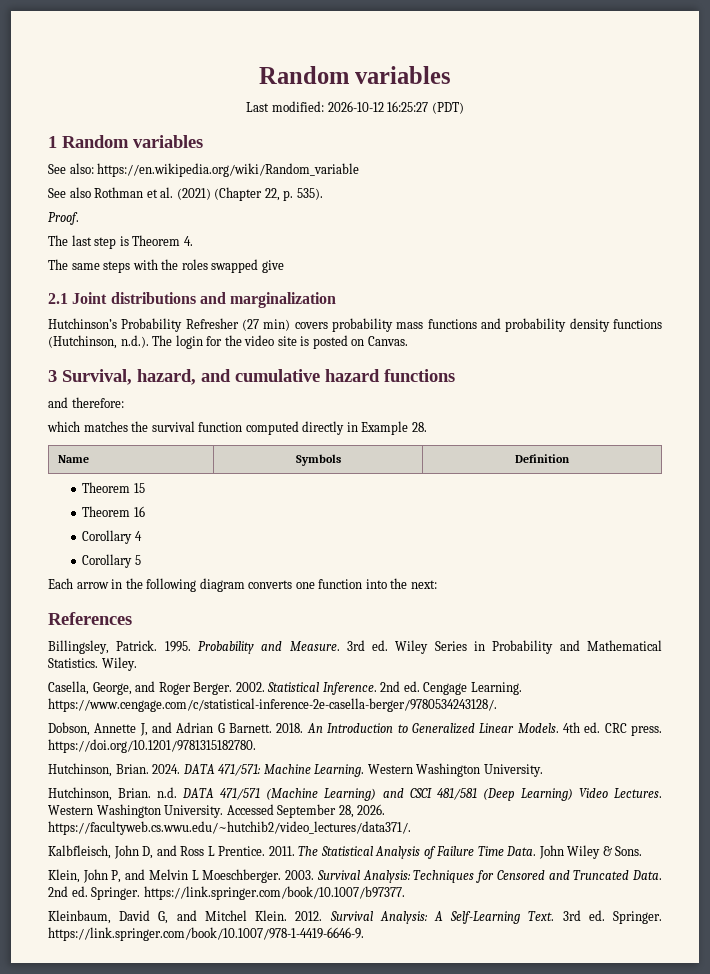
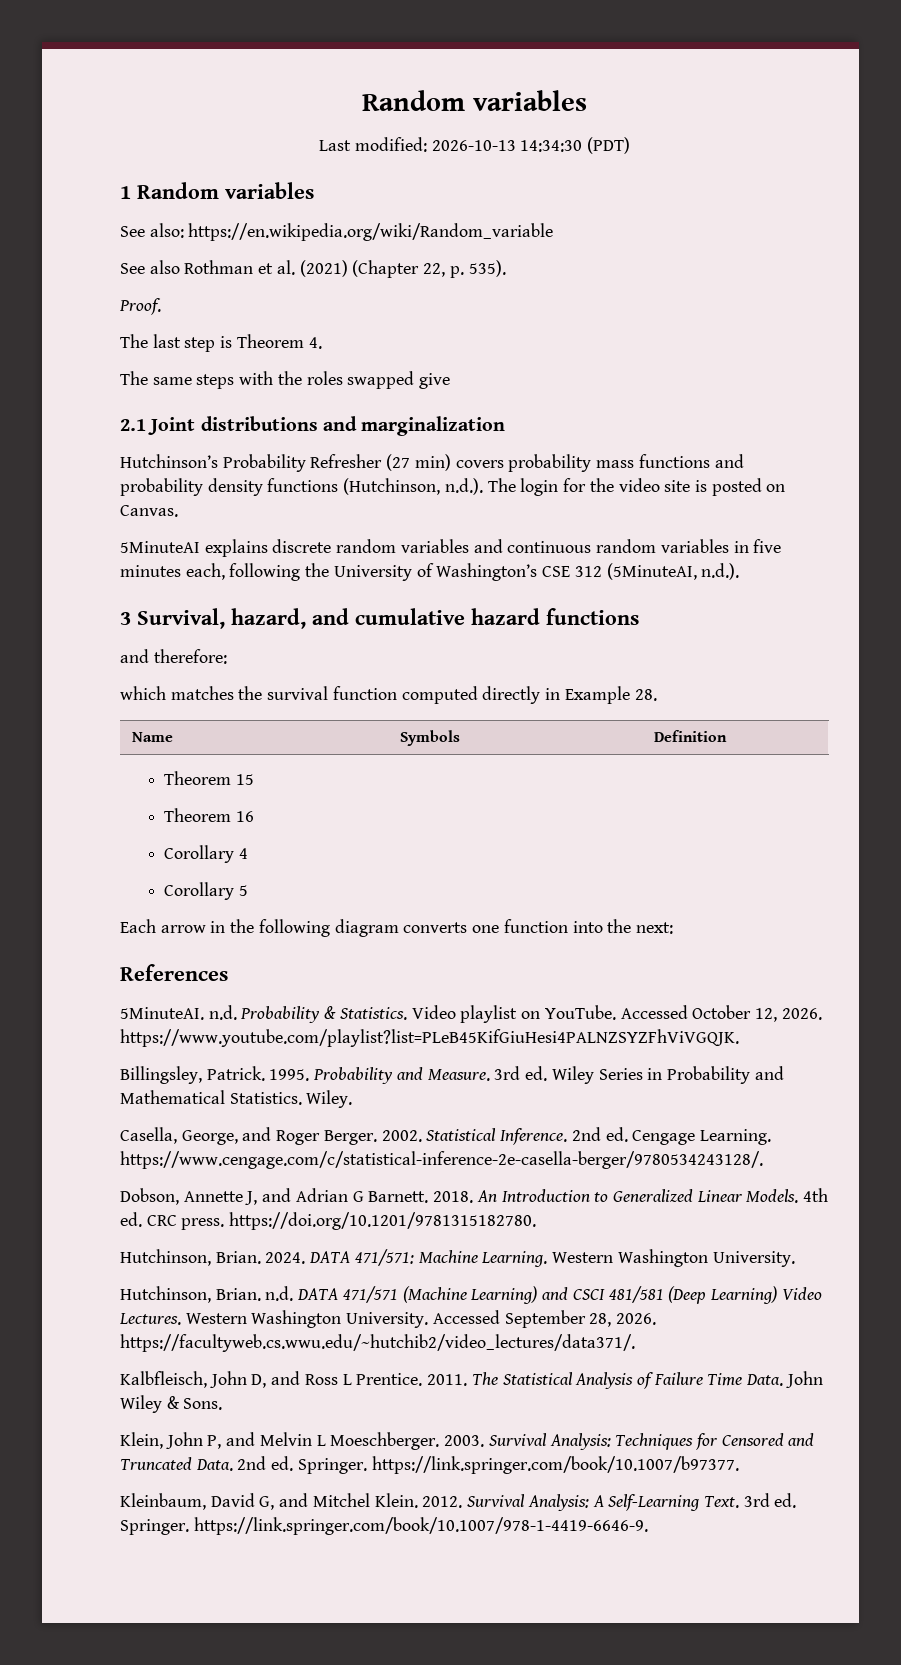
[327,101,429,112] 2026-10-12 16:25:27 -> [431,140,583,152] 2026-10-13 14:34:30
(408, 341) none -> [120,539,782,557] [120,563,740,581] // 5MinuteAI explains discrete random variables and continuous random variables in five minutes each, following the University of Washington’s CSE 312 (5MinuteAI, n.d.).
(132, 618) none -> [120,1005,822,1023] [120,1029,739,1047] // 5MinuteAI. n.d. Probability & Statistics. Video playlist on YouTube. Accessed October 12, 2026. https://www.youtube.com/playlist?list=PLeB45KifGiuHesi4PALNZSYZFhViVGQJK.

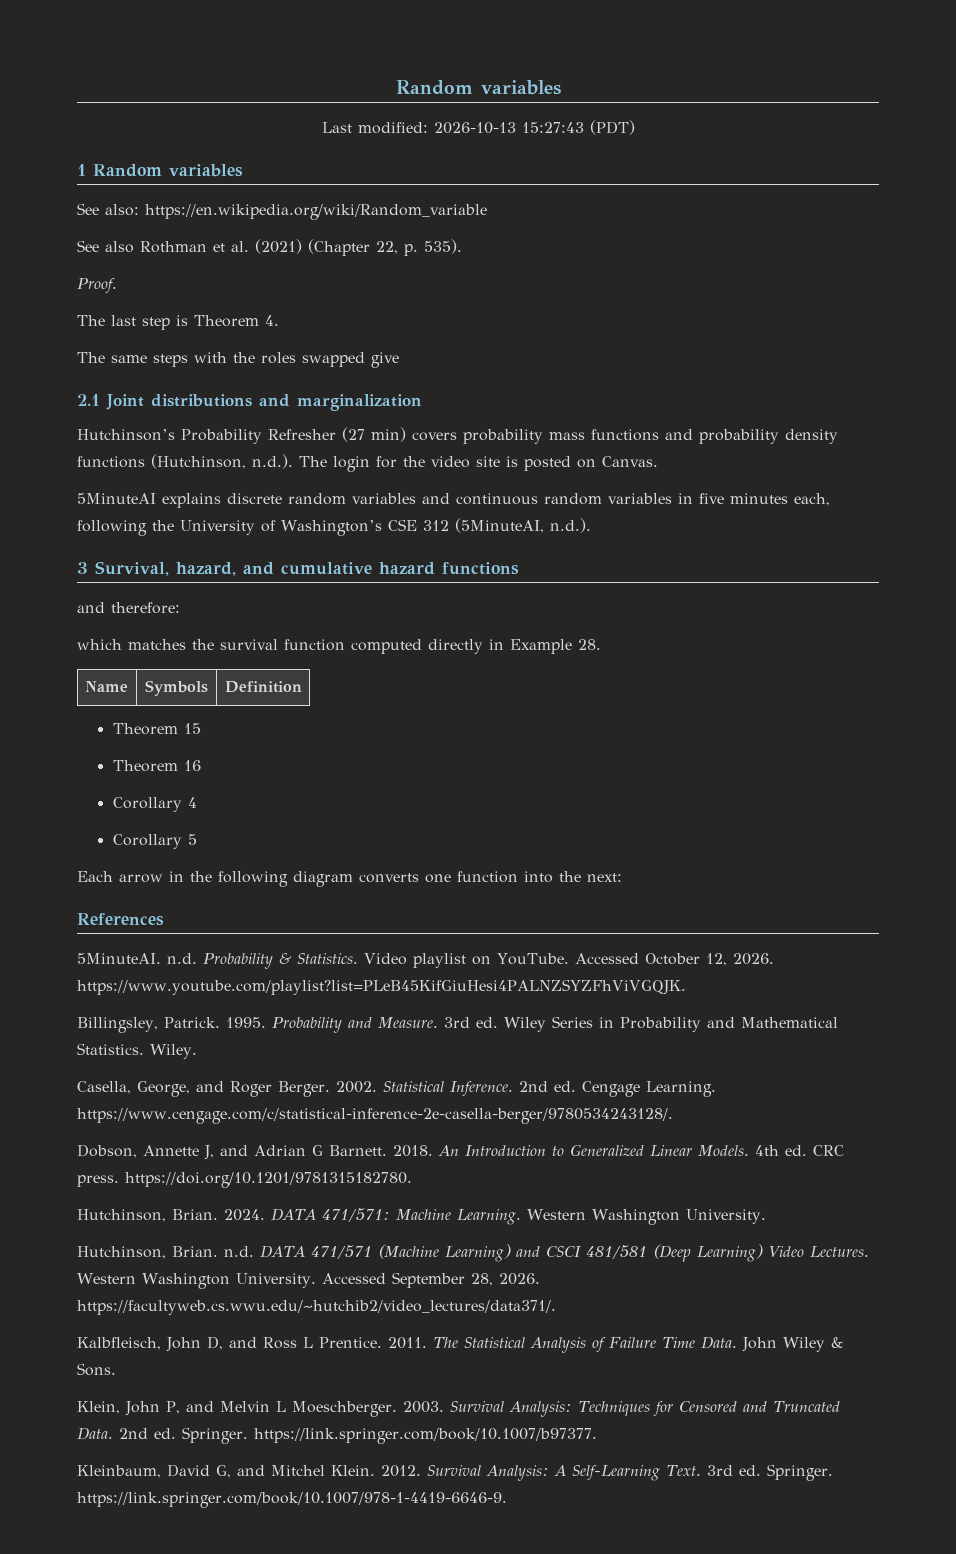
[520,140,583,152] 14:34:30 -> [521,122,584,133] 15:27:43

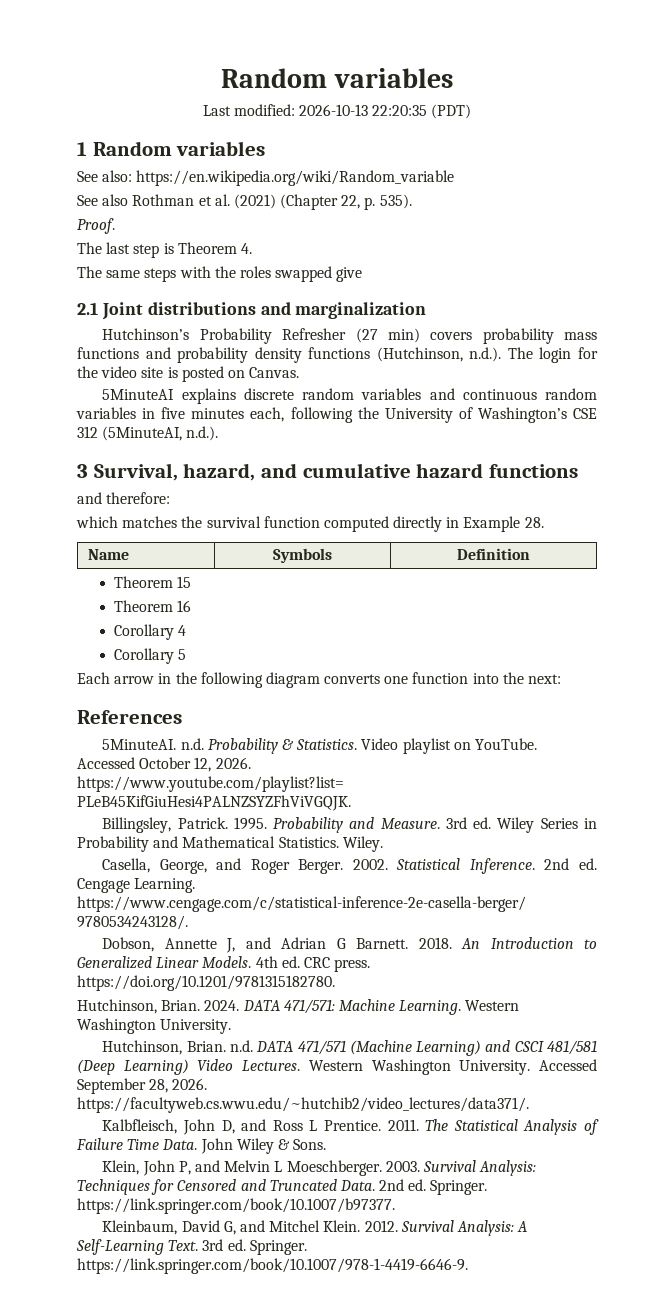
[521,122,584,133] 15:27:43 -> [372,105,428,116] 22:20:35

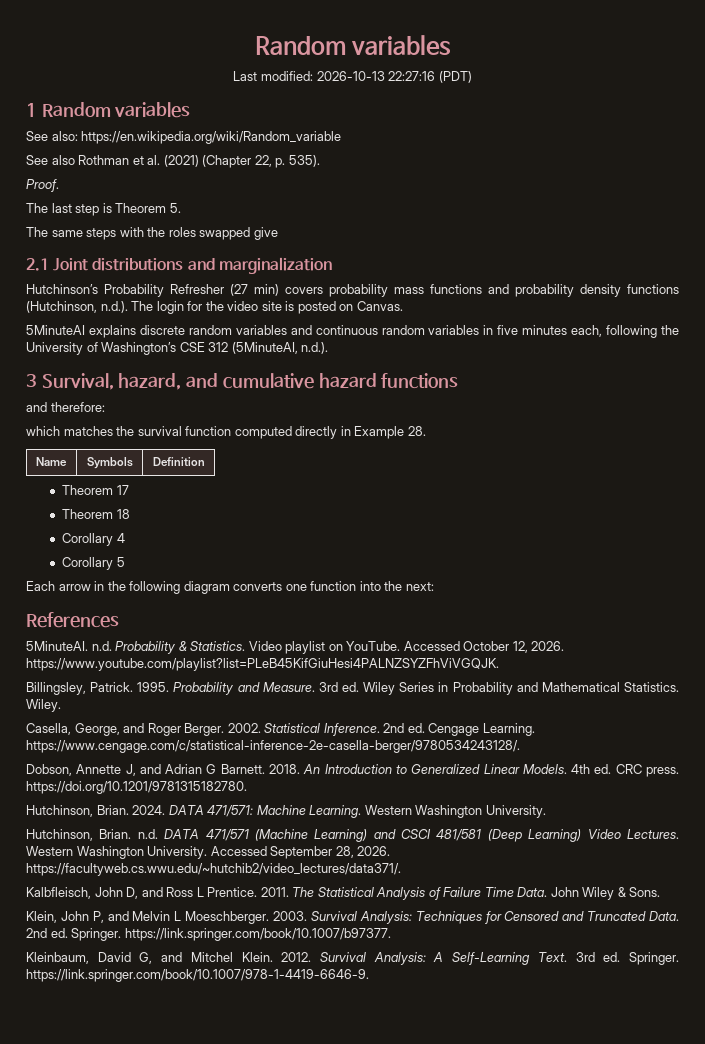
[372,105,428,116] 22:20:35 -> [388,71,436,81] 22:27:16
[240,243,252,254] 4. -> [169,203,181,213] 5.
[177,576,192,588] [113,600,192,612] 15 // Theorem 16 -> [116,485,129,495] [62,509,130,519] 17 // Theorem 18

